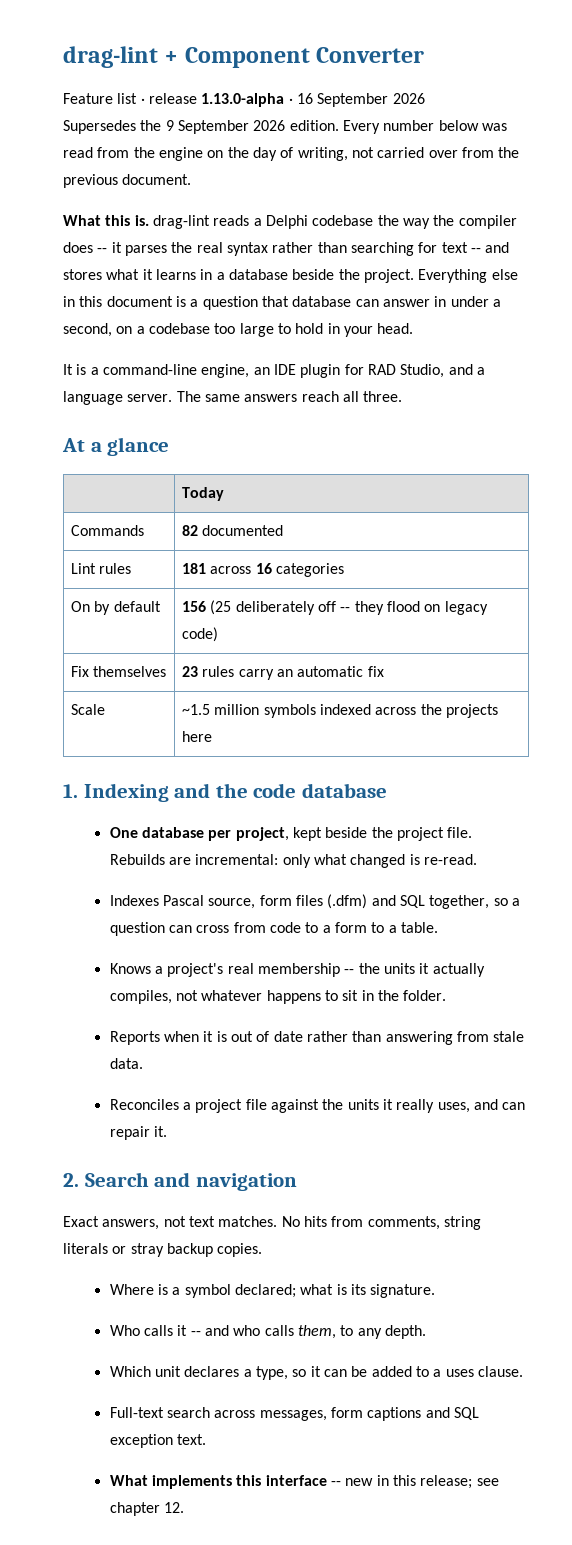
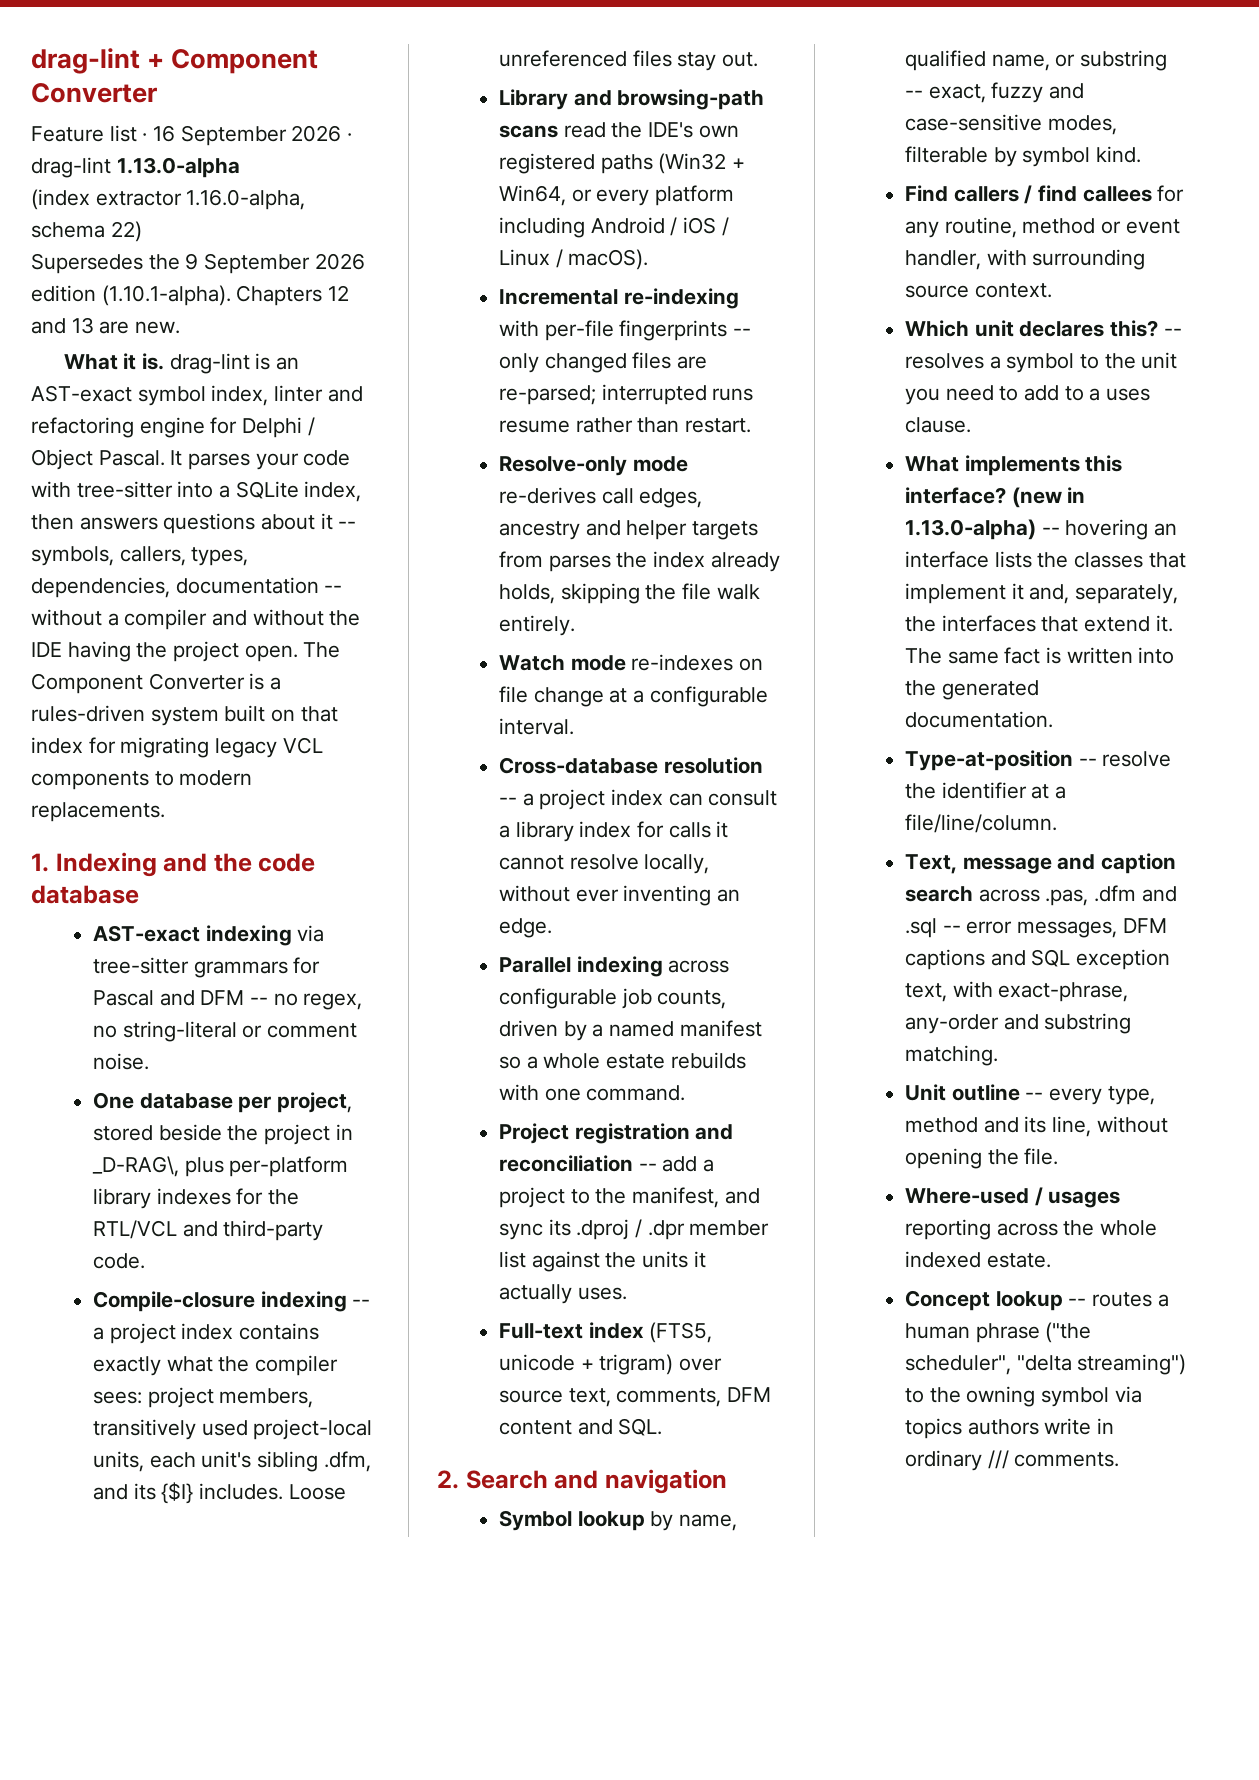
[148,93,293,107] release 1.13.0-alpha · -> (148, 137) none
(425, 98) none -> [347,133,353,141] [31,157,240,178] [31,189,306,210] [31,221,142,242] · drag-lint 1.13.0-alpha // (index extractor 1.16.0-alpha, schema 22)
[289,120,507,134] [63,147,520,161] [63,174,192,188] [63,215,131,226] edition. Every number below was read from the engine on the day of writing, not carried over from the previous document. // What this -> [31,285,350,306] [31,317,181,334] [63,353,137,370] edition (1.10.1-alpha). Chapters 12 and 13 are new. // What it
[213,215,517,229] [63,242,510,256] [63,269,518,283] [63,296,501,310] [63,323,414,337] [63,364,485,378] [63,391,403,405] [62,437,170,456] [182,487,225,501] [71,525,145,536] [182,525,284,536] [71,563,132,574] [182,563,345,577] [71,601,161,615] [182,600,488,615] [182,627,219,642] [71,666,167,677] [182,666,384,680] [71,704,106,715] [182,704,498,718] [182,731,213,742] reads a Delphi codebase the way the compiler does -- it parses the real syntax rather than searching for text -- and stores what it learns in a database beside the project. Everything else in this document is a question that database can answer in under a second, on a codebase too large to hold in your head. // It is a command-line engine, an IDE plugin for RAD Studio, and a language server. The same answers reach all three. // At a glance // | Today // Commands | 82 documented // Lint rules | 181 across 16 categories // On by default | 156 (25 deliberately off -- they flood on legacy code) // Fix themselves | 23 rules carry an automatic fix // Scale | ~1.5 million symbols indexed across the projects here -> [255,353,299,370] [31,385,363,406] [31,417,315,438] [31,449,351,470] [31,481,362,502] [31,513,357,534] [31,546,249,566] [31,577,343,598] [31,609,361,630] [31,641,341,662] [31,673,282,694] [31,705,338,726] [31,737,323,758] [31,770,253,790] [31,802,165,822] is an AST-exact symbol index, linter and refactoring engine for Delphi / Object Pascal. It parses your code with tree-sitter into a SQLite index, then answers questions about it -- symbols, callers, types, dependencies, documentation -- without a compiler and without the IDE having the project open. The Component Converter is a rules-driven system built on that index for migrating legacy VCL components to modern replacements.
(387, 790) none -> [92,925,325,946] [92,957,321,978] [92,990,363,1010] [92,1021,357,1042] [92,1053,149,1070] // AST-exact indexing via tree-sitter grammars for Pascal and DFM -- no regex, no string-literal or comment noise.
[293,827,323,841] kept -> [92,1125,153,1141] stored
[447,827,473,838] [109,854,478,868] [109,894,521,909] [109,922,439,936] [109,963,485,977] [109,990,447,1004] [109,1031,525,1045] [109,1058,143,1069] [109,1099,526,1113] [109,1126,168,1140] [63,1172,297,1191] [63,1216,481,1230] [63,1243,263,1257] [109,1284,436,1298] [109,1325,427,1339] [109,1366,524,1380] [109,1407,480,1421] [109,1434,207,1448] [109,1475,499,1489] [109,1502,185,1516] file. Rebuilds are incremental: only what changed is re-read. // Indexes Pascal source, form files (.dfm) and SQL together, so a question can cross from code to a form to a table. // Knows a project's real membership -- the units it actually compiles, not whatever happens to sit in the folder. // Reports when it is out of date rather than answering from stale data. // Reconciles a project file against the units it really uses, and can repair it. // 2. Search and navigation // Exact answers, not text matches. No hits from comments, string literals or stray backup copies. // Where is a symbol declared; what is its signature. // Who calls it -- and who calls them, to any depth. // Which unit declares a type, so it can be added to a uses clause. // Full-text search across messages, form captions and SQL exception text. // What implements this interface -- new in this release; see chapter 12. -> [335,1124,353,1140] [91,1156,349,1177] [92,1188,299,1209] [92,1220,324,1241] [92,1253,145,1269] [92,1291,371,1312] [92,1323,319,1344] [92,1355,338,1376] [92,1387,314,1408] [92,1419,373,1440] [92,1451,371,1472] [92,1482,346,1504] [498,50,758,71] [498,89,765,110] [498,122,739,138] [498,153,745,174] [498,185,734,206] [498,217,729,238] [498,249,649,270] [498,288,739,309] [498,320,751,341] [498,352,707,373] [498,384,754,405] [498,417,751,433] [498,456,688,476] [498,487,703,508] [498,520,758,540] [498,551,780,572] [498,583,760,604] [498,615,575,636] [498,654,763,671] [498,686,768,707] [498,718,574,735] [498,757,763,774] [498,789,778,810] [498,821,729,842] [498,854,710,874] [498,885,740,906] [498,918,552,938] [498,956,730,977] [498,988,727,1009] [498,1020,762,1041] [498,1052,746,1069] [498,1084,686,1101] [498,1123,734,1144] [498,1155,714,1172] [498,1187,760,1208] [498,1219,770,1240] [498,1251,706,1272] [498,1284,627,1304] [498,1322,713,1343] [498,1354,722,1375] [498,1387,771,1407] [498,1418,663,1436] [437,1469,727,1494] [498,1510,737,1531] [904,50,1167,71] [904,82,1084,103] [904,114,1117,135] [904,146,1141,167] [904,185,1185,204] [904,217,1180,238] [904,249,1146,270] [904,283,1052,298] [904,320,1182,337] [904,352,1178,373] [904,385,1150,405] [904,417,971,433] [904,455,1123,476] [904,487,1086,508] [904,519,1177,540] [904,551,1186,568] [904,583,1178,604] [904,615,1173,632] [904,647,1175,664] [904,680,1039,700] [904,711,1053,728] [904,750,1172,771] [904,782,1066,799] [904,814,1057,833] [904,853,1176,874] [904,885,1177,906] [904,918,1167,938] [904,949,1170,970] [904,981,1129,1002] [904,1013,1132,1034] [904,1045,998,1066] [904,1084,1155,1105] [904,1116,1168,1137] [904,1148,1059,1169] [904,1187,1121,1208] [904,1219,1157,1240] [904,1251,1051,1268] [904,1290,1169,1311] [904,1322,1092,1343] [904,1354,1187,1375] [904,1386,1142,1407] [904,1418,1114,1439] [904,1450,1120,1471] in _D-RAG\, plus per-platform library indexes for the RTL/VCL and third-party code. // Compile-closure indexing -- a project index contains exactly what the compiler sees: project members, transitively used project-local units, each unit's sibling .dfm, and its {$I} includes. Loose unreferenced files stay out. // Library and browsing-path scans read the IDE's own registered paths (Win32 + Win64, or every platform including Android / iOS / Linux / macOS). // Incremental re-indexing with per-file fingerprints -- only changed files are re-parsed; interrupted runs resume rather than restart. // Resolve-only mode re-derives call edges, ancestry and helper targets from parses the index already holds, skipping the file walk entirely. // Watch mode re-indexes on file change at a configurable interval. // Cross-database resolution -- a project index can consult a library index for calls it cannot resolve locally, without ever inventing an edge. // Parallel indexing across configurable job counts, driven by a named manifest so a whole estate rebuilds with one command. // Project registration and reconciliation -- add a project to the manifest, and sync its .dproj / .dpr member list against the units it actually uses. // Full-text index (FTS5, unicode + trigram) over source text, comments, DFM content and SQL. // 2. Search and navigation // Symbol lookup by name, qualified name, or substring -- exact, fuzzy and case-sensitive modes, filterable by symbol kind. // Find callers / find callees for any routine, method or event handler, with surrounding source context. // Which unit declares this? -- resolves a symbol to the unit you need to add to a uses clause. // What implements this interface? (new in 1.13.0-alpha) -- hovering an interface lists the classes that implement it and, separately, the interfaces that extend it. The same fact is written into the generated documentation. // Type-at-position -- resolve the identifier at a file/line/column. // Text, message and caption search across .pas, .dfm and .sql -- error messages, DFM captions and SQL exception text, with exact-phrase, any-order and substring matching. // Unit outline -- every type, method and its line, without opening the file. // Where-used / usages reporting across the whole indexed estate. // Concept lookup -- routes a human phrase ("the scheduler", "delta streaming") to the owning symbol via topics authors write in ordinary /// comments.

